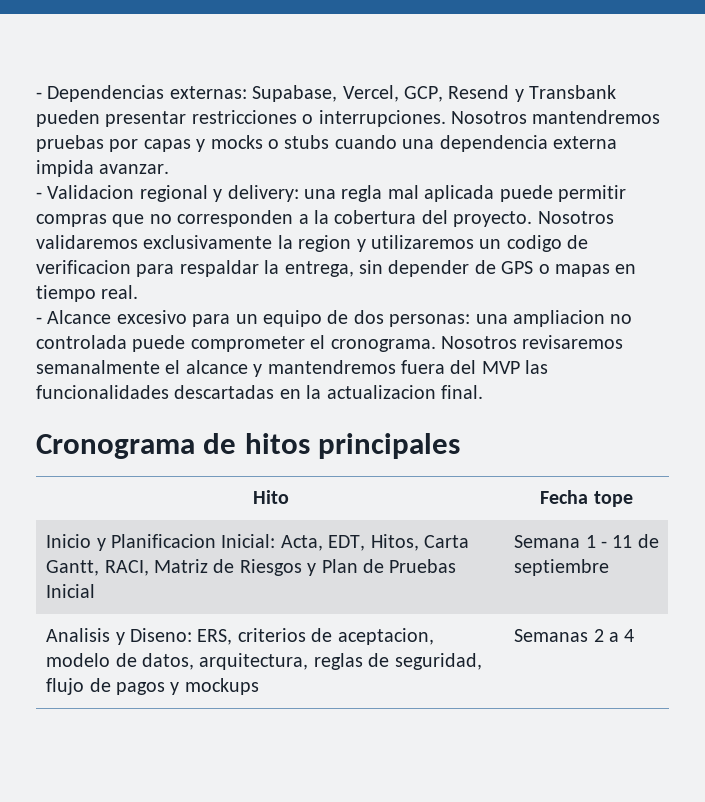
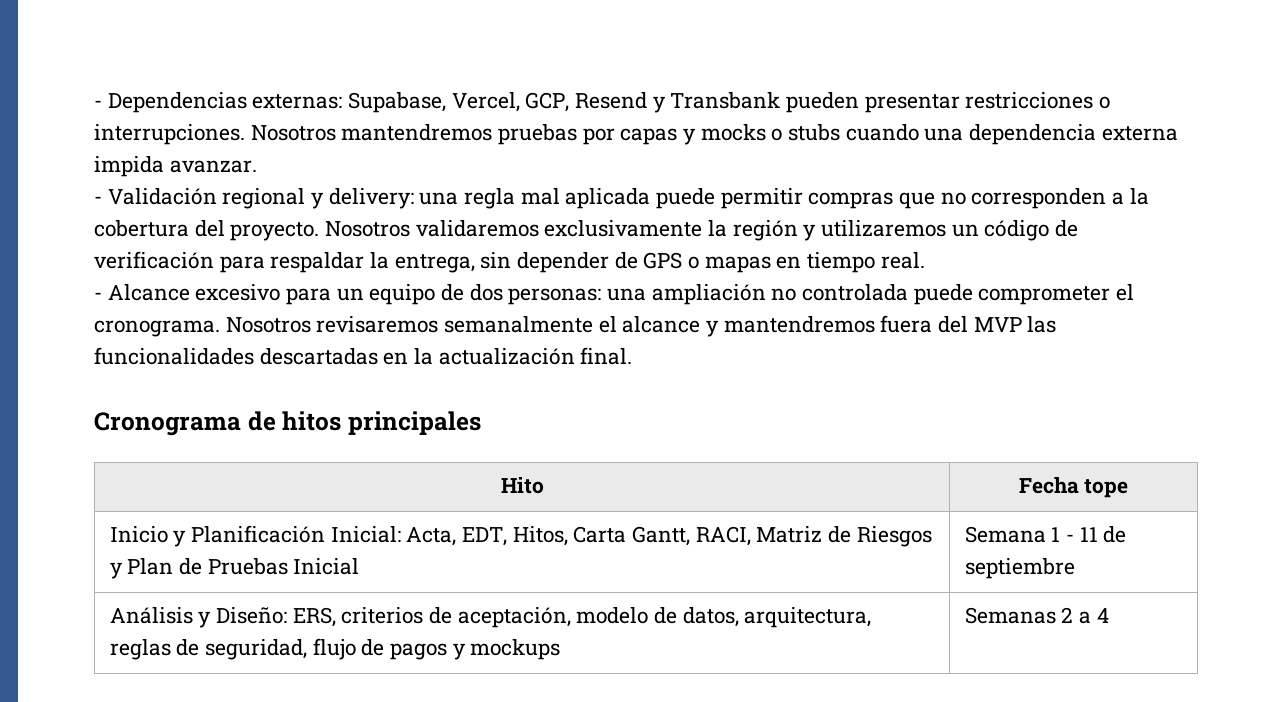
[47,185,135,199] Validacion -> [107,188,217,205] Validación
[298,235,352,252] region -> [732,220,798,241] región
[506,235,589,252] [36,260,131,274] codigo de verificacion -> [984,220,1079,241] [94,251,214,269] código de verificación
[512,310,605,327] ampliacion -> [651,284,766,305] ampliación
[326,385,436,399] actualizacion -> [438,348,575,365] actualización
[110,534,216,548] Planificacion -> [191,525,326,543] Planificación
[46,628,192,645] Analisis y Diseno: -> [109,607,288,628] Análisis y Diseño:
[337,628,434,645] aceptacion, -> [457,607,571,628] aceptación,

